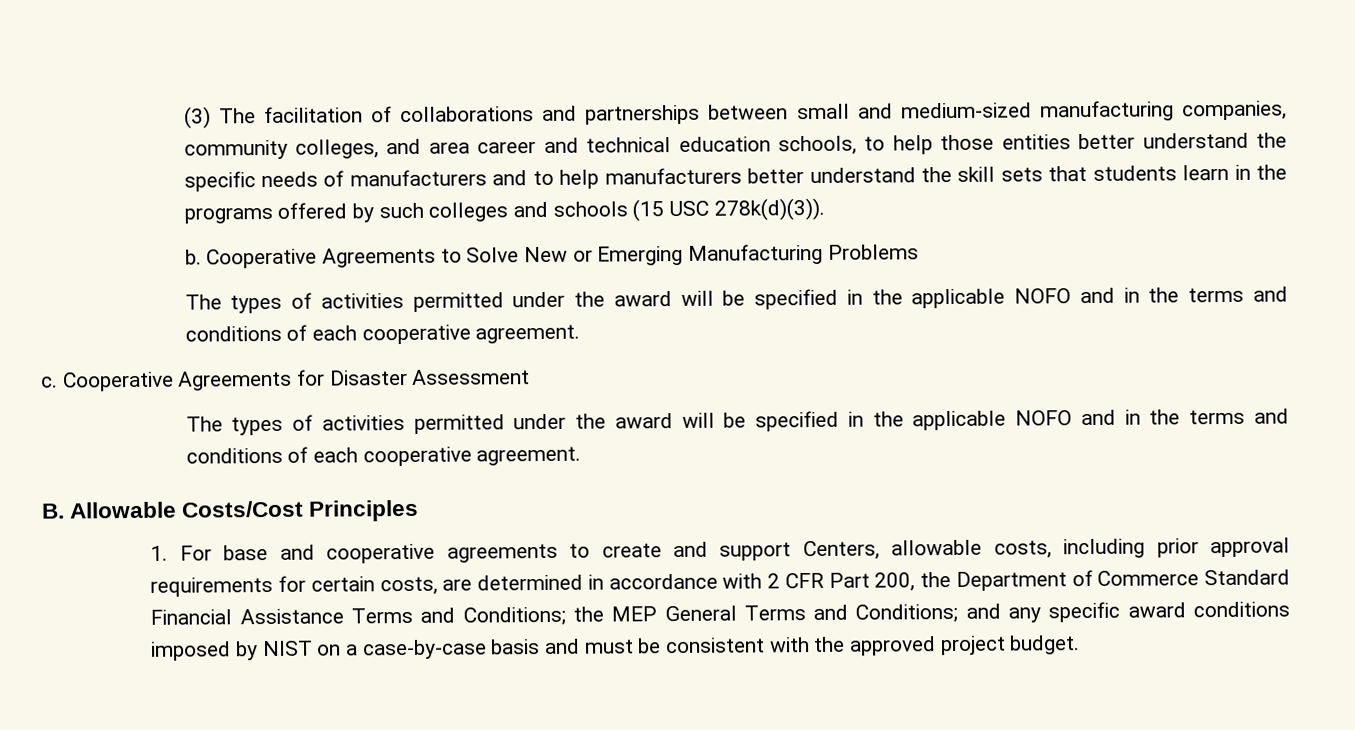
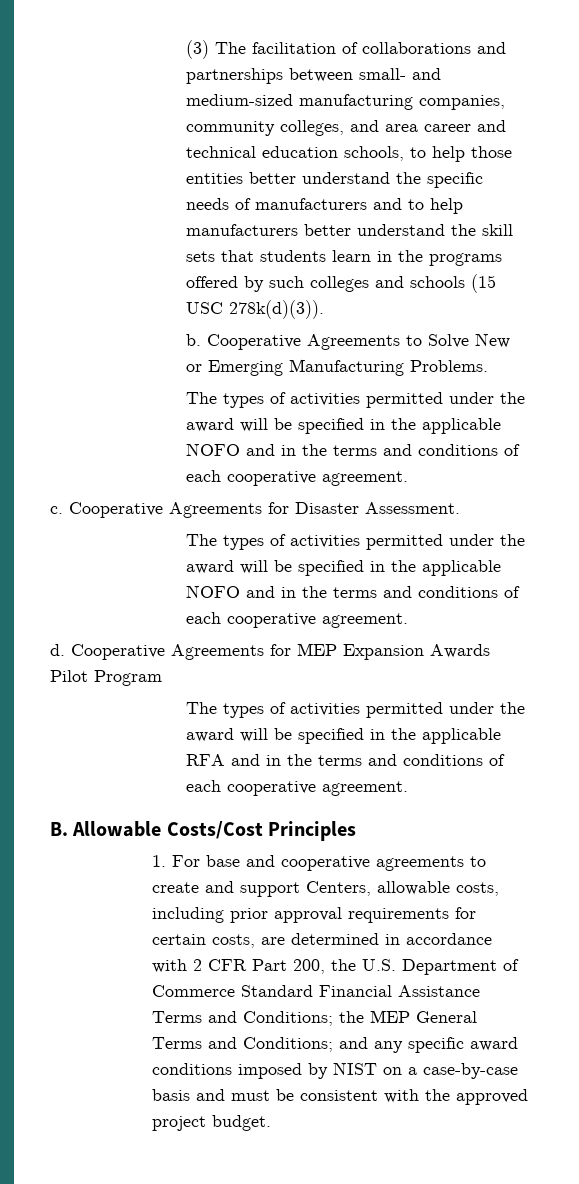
[796,103,850,120] small -> [358,68,406,80] small-
[827,244,919,260] Problems -> [409,360,488,372] Problems.
[412,369,531,385] Assessment -> [365,502,460,514] Assessment.
(582, 456) none -> [50,643,490,660] [50,670,162,686] [185,702,525,718] [185,728,501,744] [185,754,505,766] [185,780,408,796] // d. Cooperative Agreements for MEP Expansion Awards Pilot Program // The types of activities permitted under the award will be specified in the applicable RFA and in the terms and conditions of each cooperative agreement.
(952, 579) none -> [361,959,396,971] U.S.

